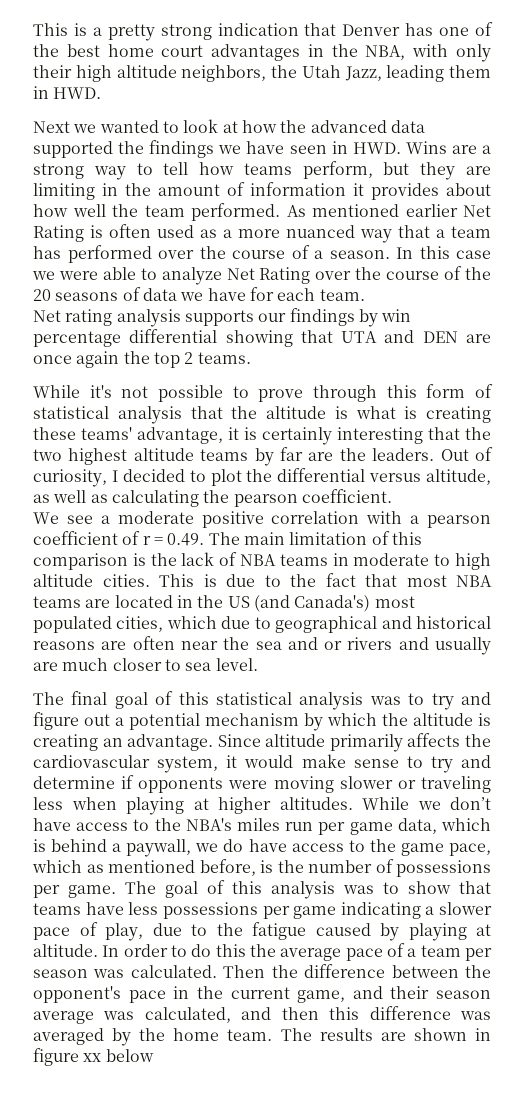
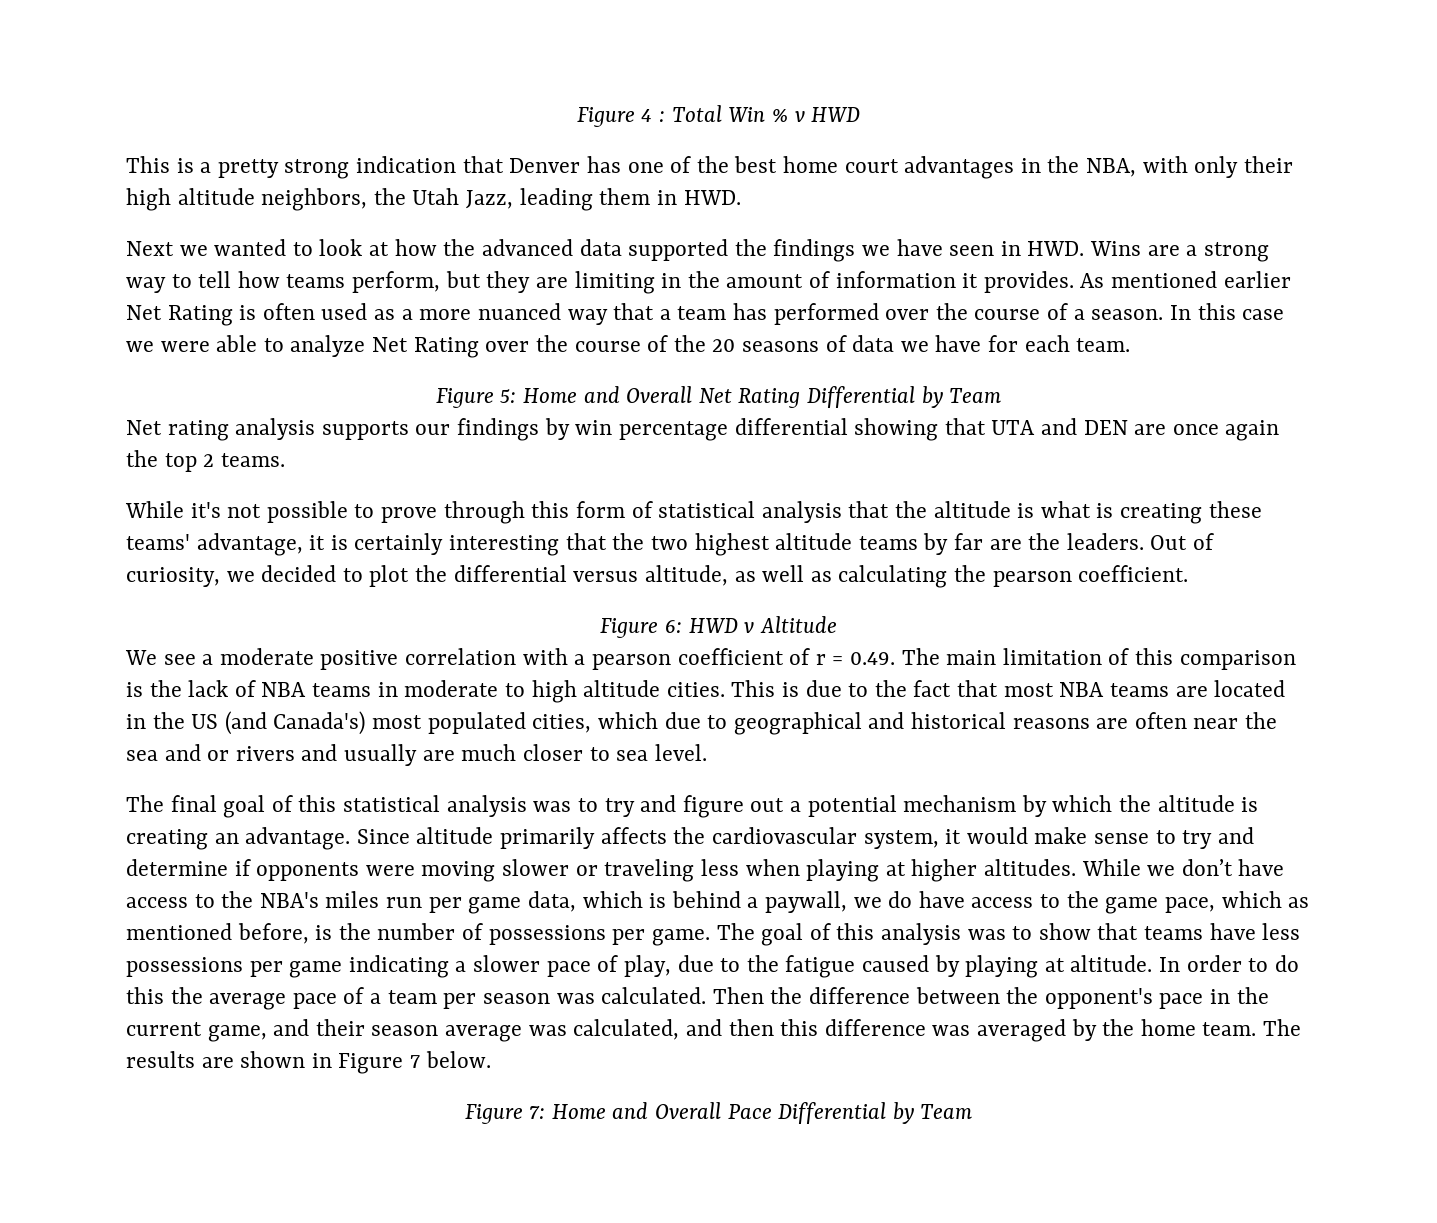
(33, 29) none -> [576,105,861,127] Figure 4 : Total Win % v HWD //
[371,183,491,200] [33,203,280,221] provides about how well the team performed. -> [983,271,1074,293] provides.
(365, 295) none -> [435,386,1002,408] // Figure 5: Home and Overall Net Rating Differential by Team
[111,470,118,482] I -> [226,571,255,582] we
(392, 496) none -> [600,616,837,638] // Figure 6: HWD v Altitude
[33,1048,154,1066] figure xx below -> [338,1051,491,1074] [464,1102,973,1124] Figure 7 below. // Figure 7: Home and Overall Pace Differential by Team

